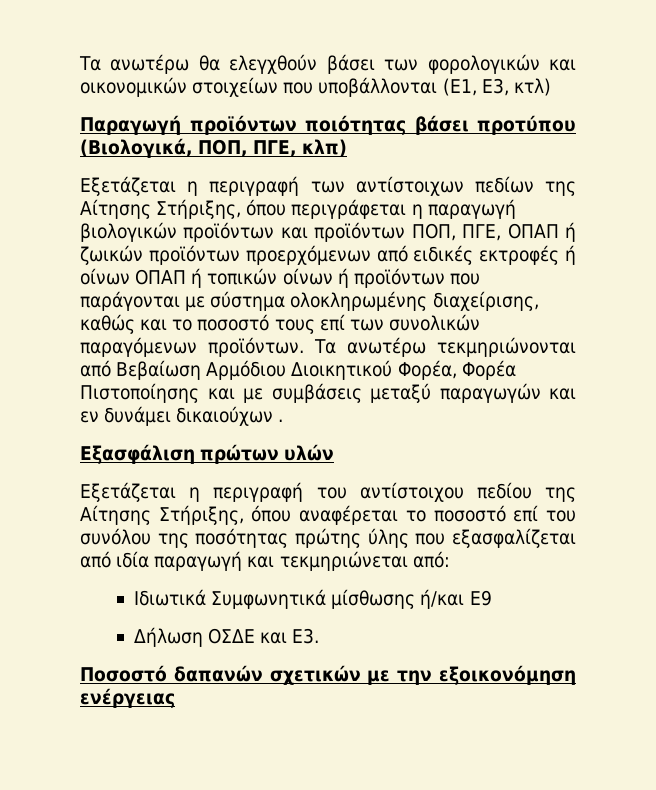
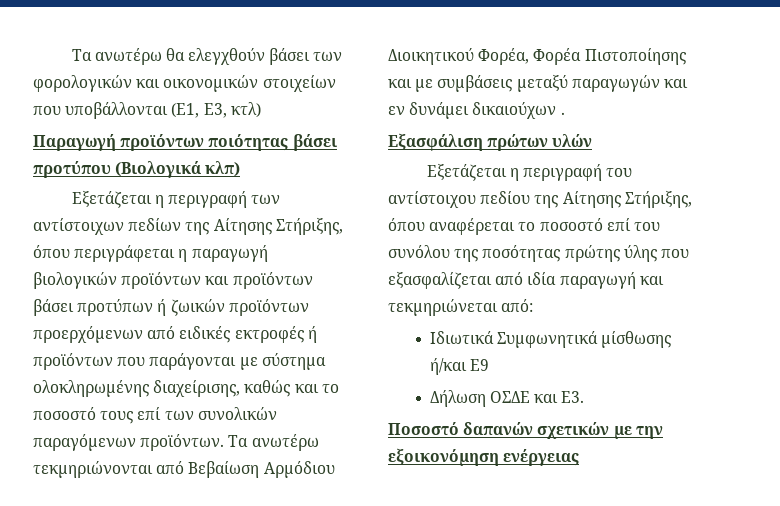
[80,138,298,158] (Βιολογικά, ΠΟΠ, ΠΓΕ, -> [115,161,202,178] (Βιολογικά
[411,223,559,241] ΠΟΠ, ΠΓΕ, ΟΠΑΠ -> [33,299,154,316] βάσει προτύπων
[80,268,349,288] οίνων ΟΠΑΠ ή τοπικών οίνων ή -> (317, 334) none

